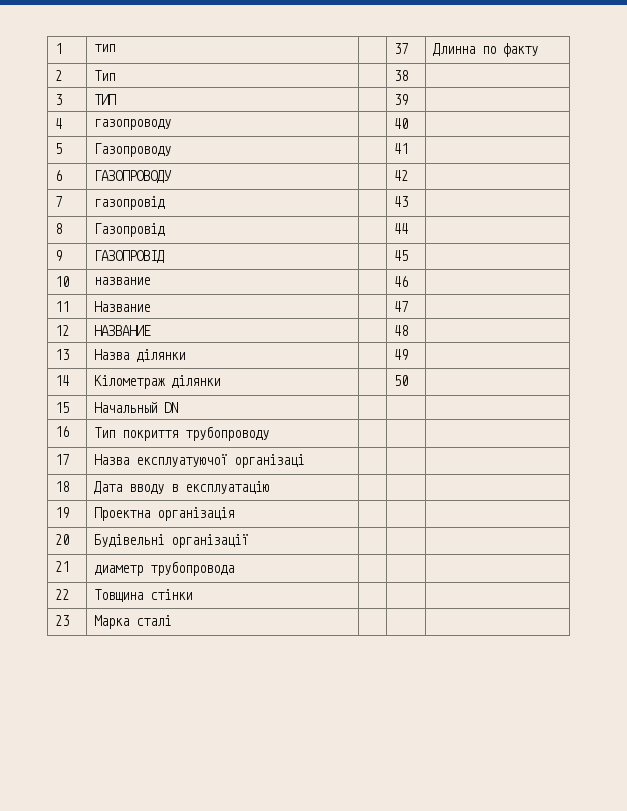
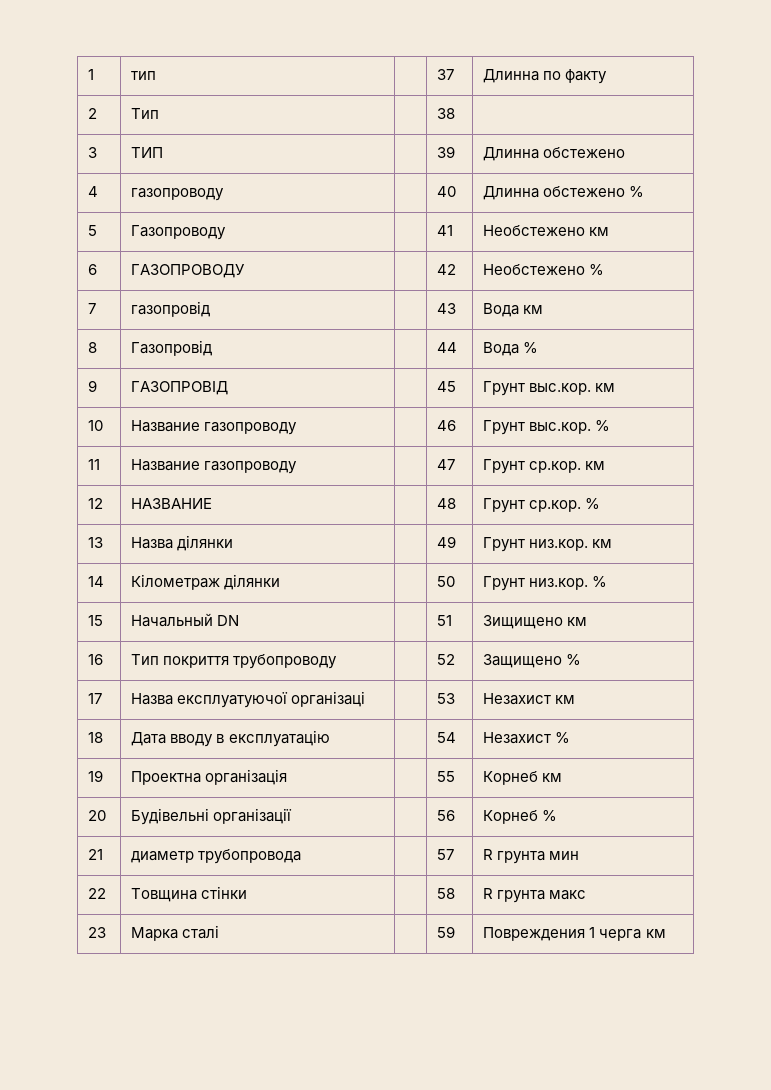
(409, 99) none -> [483,147,626,161] Длинна обстежено
(409, 123) none -> [483,186,645,200] Длинна обстежено %
(409, 148) none -> [483,225,610,236] Необстежено км
(409, 175) none -> [483,264,605,275] Необстежено %
(409, 201) none -> [483,303,544,317] Вода км
(409, 228) none -> [483,342,539,356] Вода %
(409, 255) none -> [483,381,616,396] Грунт выс.кор. км
[94,277,151,285] название -> [131,420,298,435] Название газопроводу
(409, 281) none -> [483,420,611,435] Грунт выс.кор. %
(151, 306) none -> [204,461,298,474] газопроводу
(409, 306) none -> [483,459,606,474] Грунт ср.кор. км
(409, 330) none -> [483,498,601,513] Грунт ср.кор. %
(409, 354) none -> [483,537,613,552] Грунт низ.кор. км
(409, 380) none -> [483,576,608,591] Грунт низ.кор. %
(179, 407) | -> [437,615,453,626] [483,615,588,629] 51 | Зищищено км
(270, 433) | -> [437,654,456,665] [483,654,582,668] 52 | Защищено %
(305, 461) | -> [437,693,456,704] [483,693,576,705] 53 | Незахист км
(270, 487) | -> [437,732,457,743] [483,732,571,744] 54 | Незахист %
(235, 514) | -> [437,771,456,782] [483,771,563,785] 55 | Корнеб км
(249, 541) | -> [437,810,456,821] [483,810,558,824] 56 | Корнеб %
(235, 568) | -> [437,849,455,860] [483,849,580,864] 57 | R грунта мин
(193, 594) | -> [437,888,456,899] [483,888,587,903] 58 | R грунта макс
(172, 620) | -> [437,926,456,938] [483,927,666,941] 59 | Повреждения 1 черга км

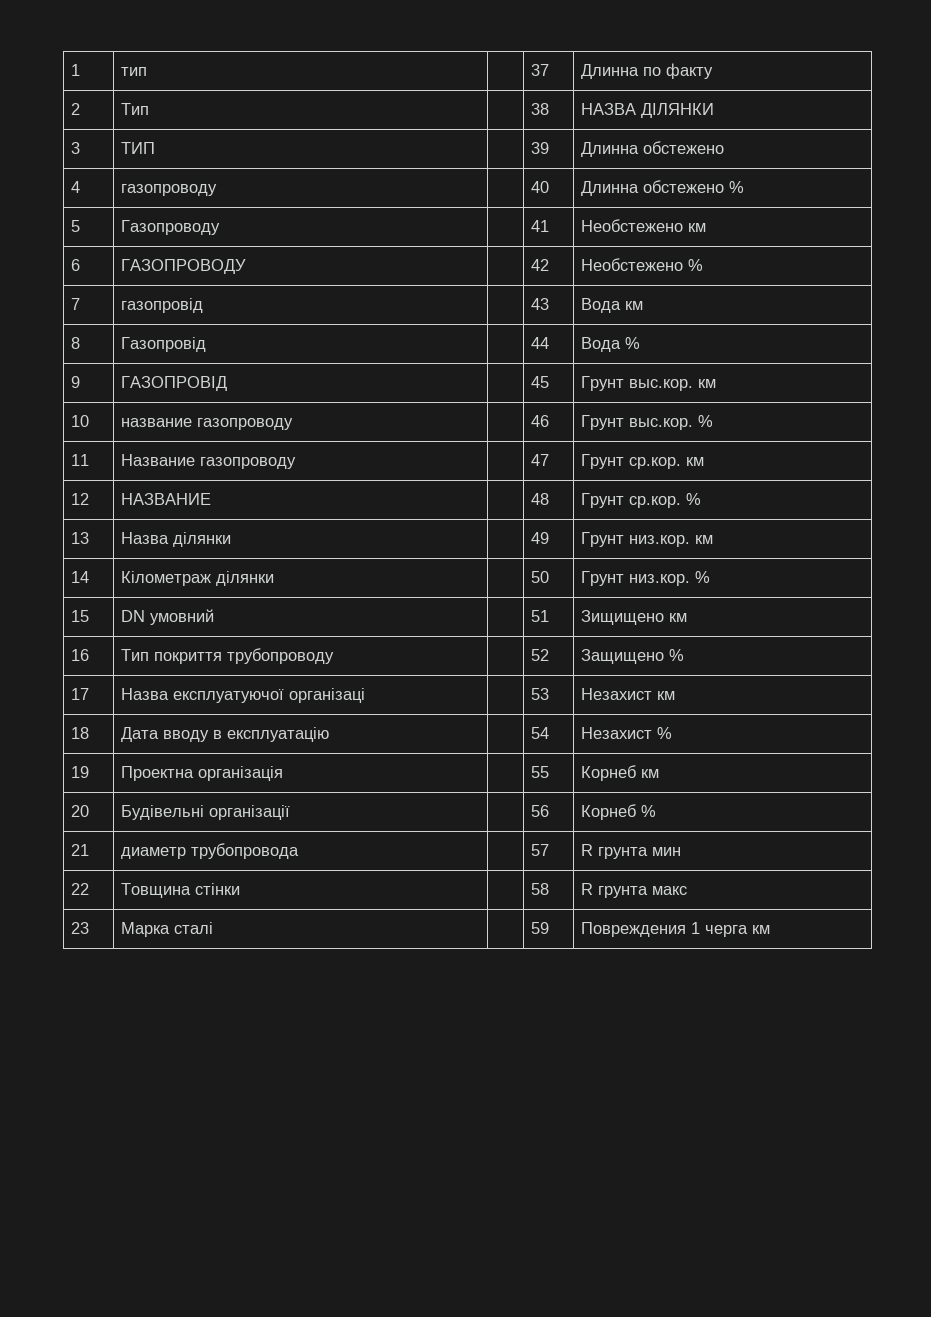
(456, 113) none -> [581,103,715,118] НАЗВА ДІЛЯНКИ
[131,420,201,432] Название -> [121,418,193,427] название
[131,613,214,627] Начальный -> (90, 616) none
(240, 620) none -> [150,609,215,625] умовний

